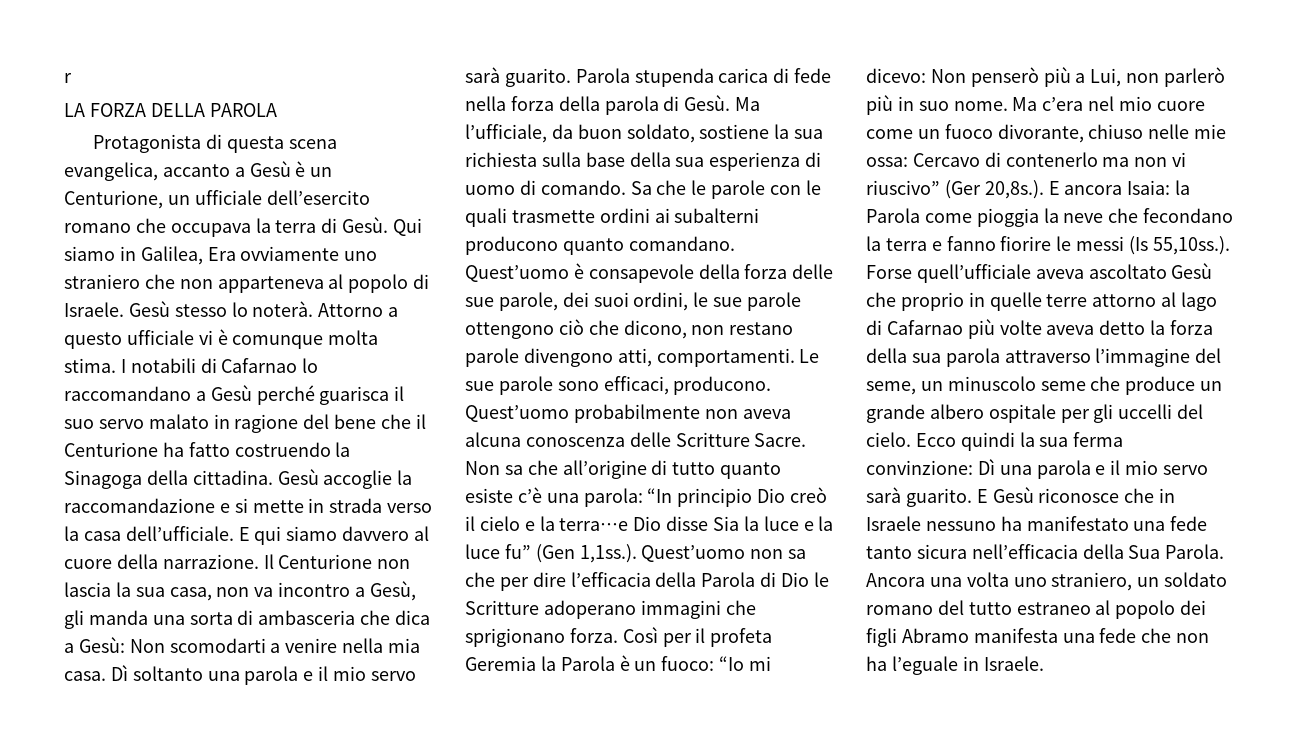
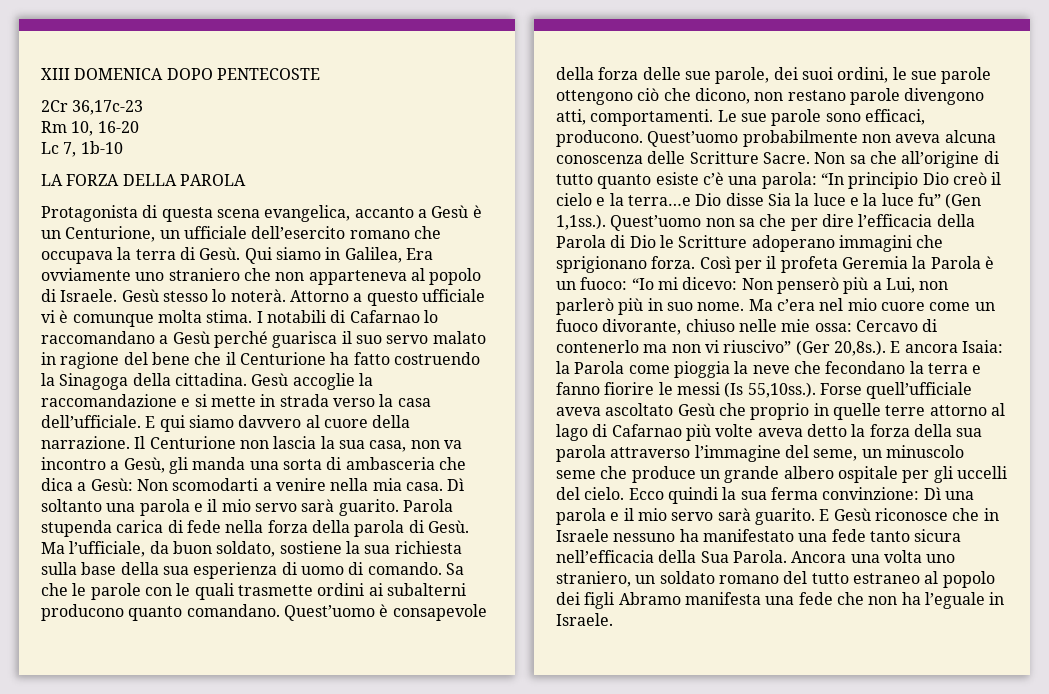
[64,73,72,83] r -> [41,68,320,80] [41,100,144,115] [41,121,139,136] [41,141,123,157] XIII DOMENICA DOPO PENTECOSTE // 2Cr 36,17c-23 // Rm 10, 16-20 // Lc 7, 1b-10

